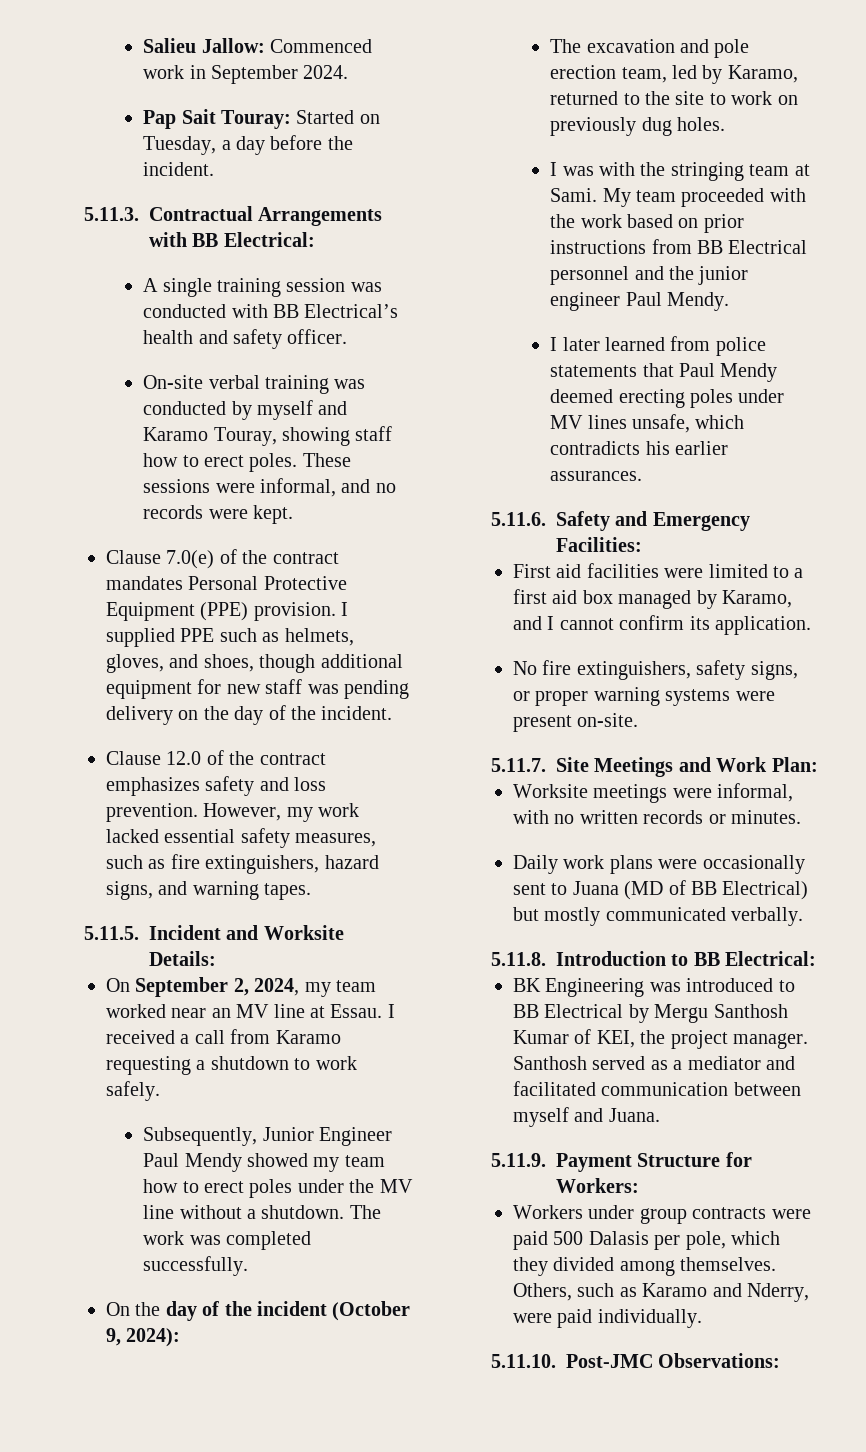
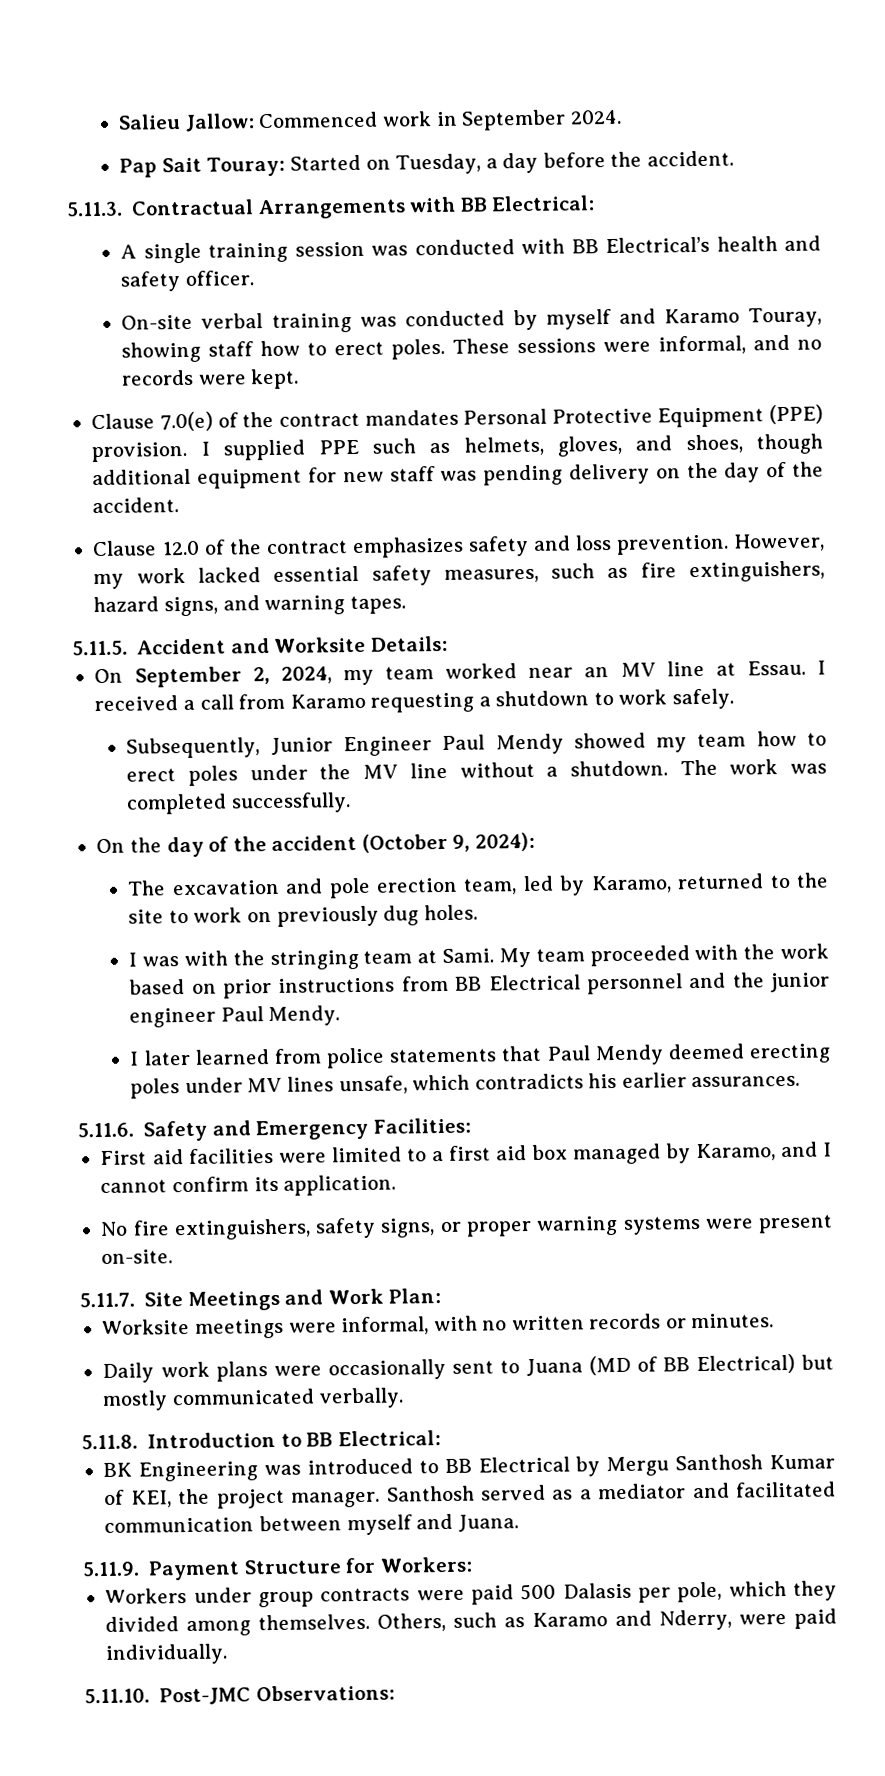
[143,162,215,176] incident. -> [646,150,734,167] accident.
[321,706,393,720] incident. -> [92,497,180,514] accident.
[149,925,222,940] Incident -> [137,638,227,655] Accident
[257,1301,328,1316] incident -> [271,834,358,851] accident

